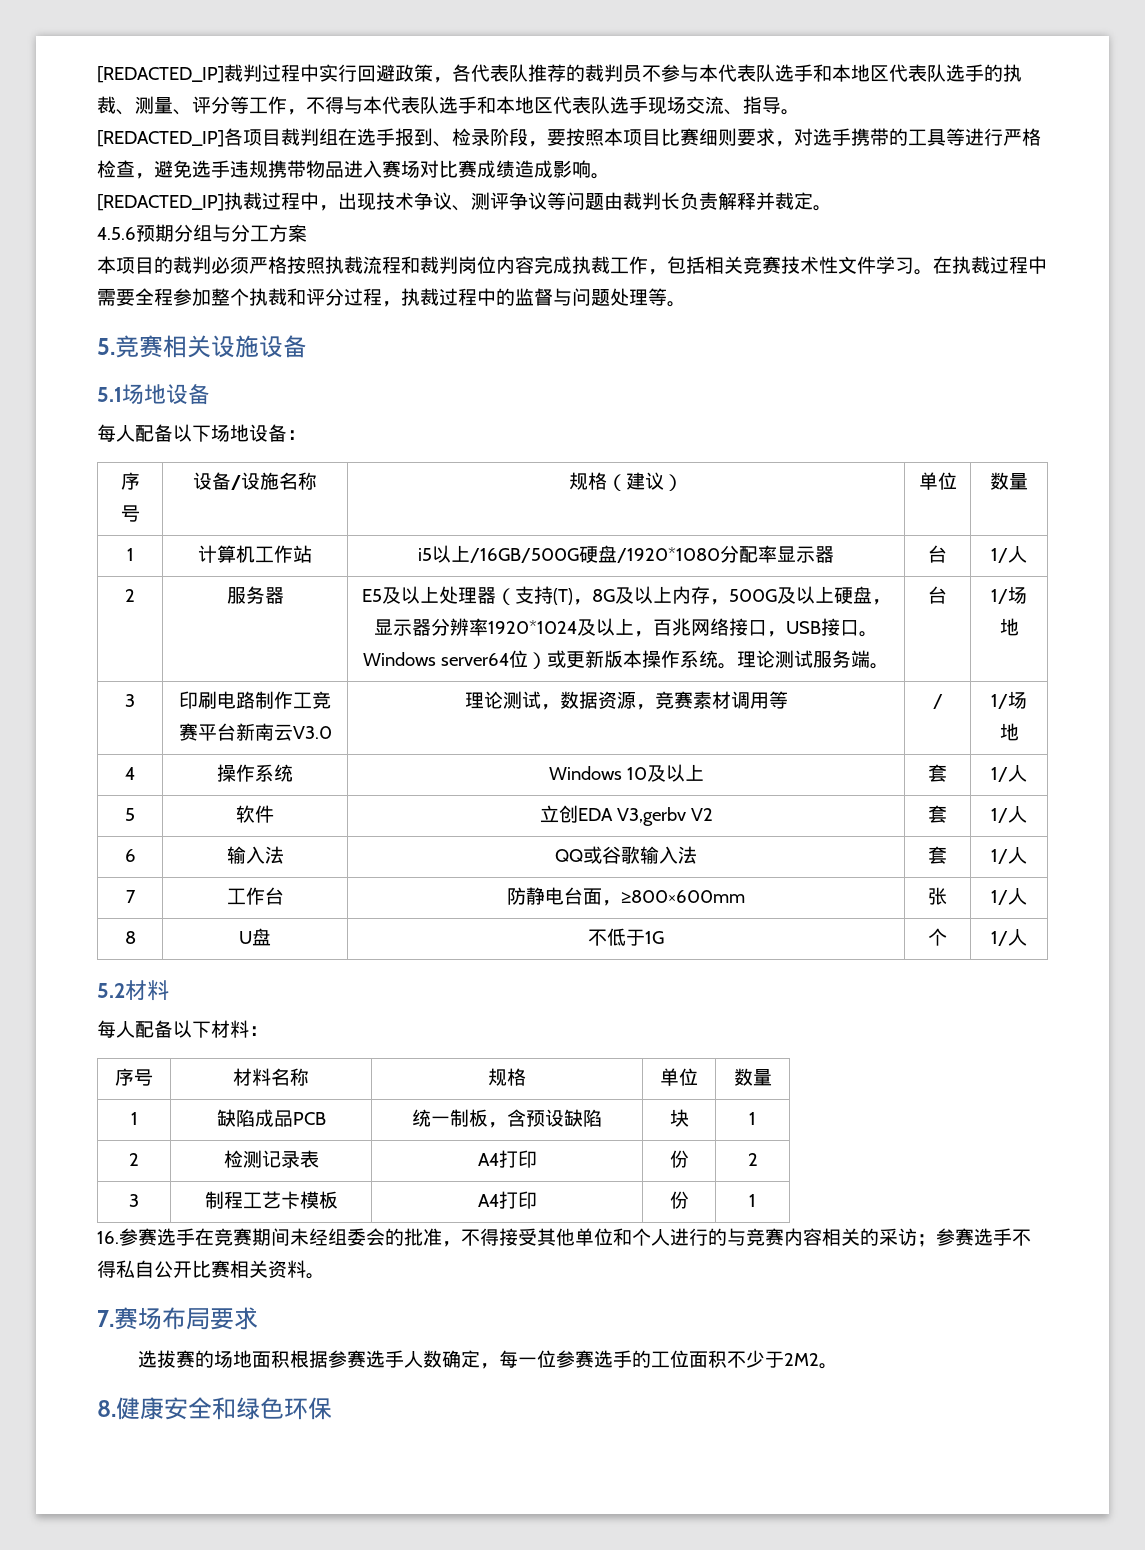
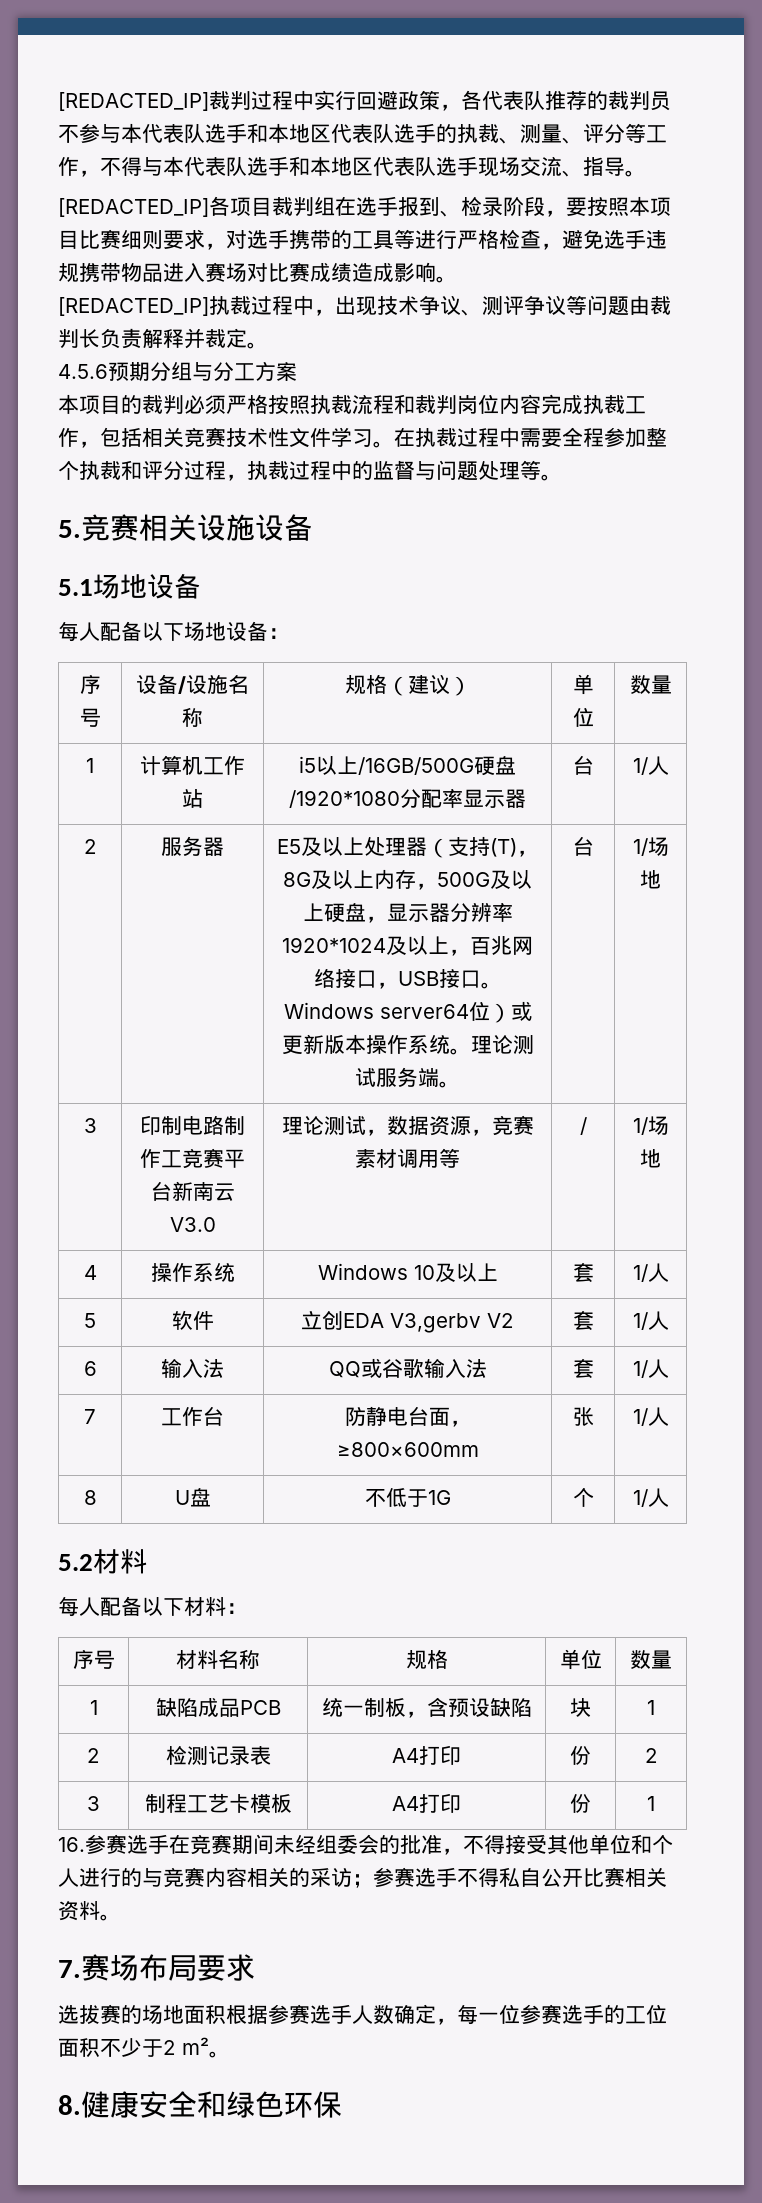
[198,691,217,709] 刷 -> [161,1116,182,1135] 制
[783,1353,819,1366] 2M2 -> [163,2037,209,2055] 2 m²

